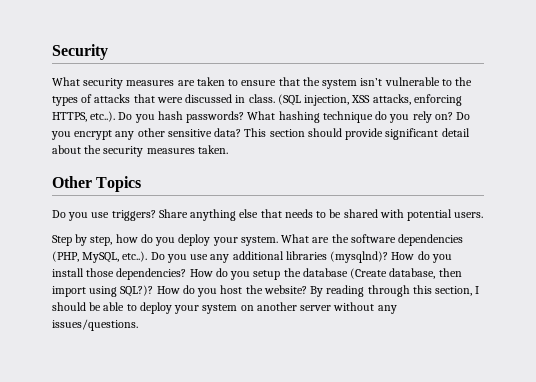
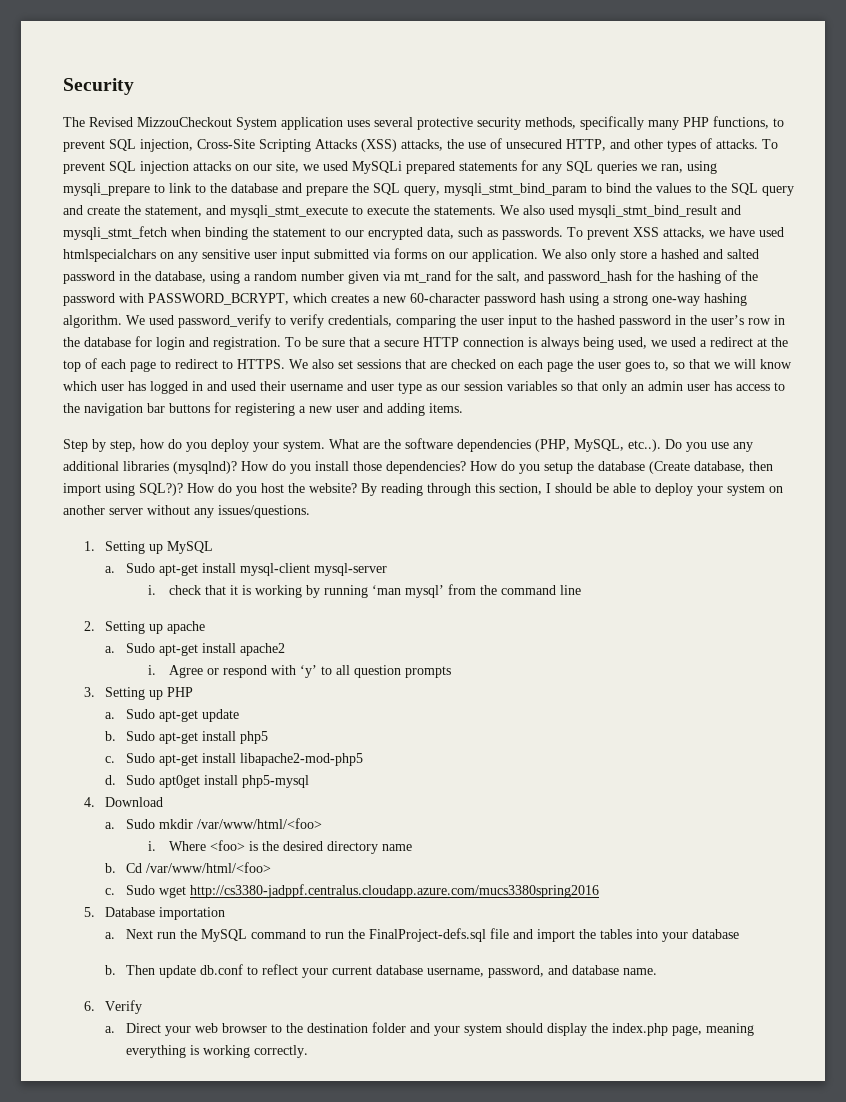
[52,77,473,89] [52,94,462,106] [52,111,471,123] [51,128,470,140] [52,145,228,157] [52,176,142,192] [52,209,484,221] What security measures are taken to ensure that the system isn’t vulnerable to the types of attacks that were discussed in class. (SQL injection, XSS attacks, enforcing HTTPS, etc..). Do you hash passwords? What hashing technique do you rely on? Do you encrypt any other sensitive data? This section should provide significant detail about the security measures taken. // Other Topics // Do you use triggers? Share anything else that needs to be shared with potential users. -> [63,116,784,130] [63,138,778,152] [63,160,717,174] [63,183,794,196] [63,205,741,218] [63,226,784,240] [63,248,759,262] [63,270,758,284] [63,293,747,306] [63,314,785,328] [63,336,788,350] [63,358,792,372] [63,381,785,394] [63,402,463,416] The Revised MizzouCheckout System application uses several protective security methods, specifically many PHP functions, to prevent SQL injection, Cross-Site Scripting Attacks (XSS) attacks, the use of unsecured HTTP, and other types of attacks. To prevent SQL injection attacks on our site, we used MySQLi prepared statements for any SQL queries we ran, using mysqli_prepare to link to the database and prepare the SQL query, mysqli_stmt_bind_param to bind the values to the SQL query and create the statement, and mysqli_stmt_execute to execute the statements. We also used mysqli_stmt_bind_result and mysqli_stmt_fetch when binding the statement to our encrypted data, such as passwords. To prevent XSS attacks, we have used htmlspecialchars on any sensitive user input submitted via forms on our application. We also only store a hashed and salted password in the database, using a random number given via mt_rand for the salt, and password_hash for the hashing of the password with PASSWORD_BCRYPT, which creates a new 60-character password hash using a strong one-way hashing algorithm. We used password_verify to verify credentials, comparing the user input to the hashed password in the user’s row in the database for login and registration. To be sure that a secure HTTP connection is always being used, we used a redirect at the top of each page to redirect to HTTPS. We also set sessions that are checked on each page the user goes to, so that we will know which user has logged in and used their username and user type as our session variables so that only an admin user has access to the navigation bar buttons for registering a new user and adding items.
(138, 325) none -> [84,541,214,554] [105,563,388,576] [147,584,581,598] [84,621,206,634] [105,643,286,656] [147,665,451,678] [84,687,194,700] [105,709,240,722] [105,731,269,744] [105,753,364,766] [105,775,310,788] [84,797,164,807] [105,818,323,829] [147,840,412,854] [105,862,272,873] [105,884,600,898] [84,907,226,920] [105,928,740,942] [105,964,658,978] [84,1000,143,1014] [105,1022,755,1036] [126,1045,309,1058] // 1. Setting up MySQL // a. Sudo apt-get install mysql-client mysql-server // i. check that it is working by running ‘man mysql’ from the command line // 2. Setting up apache // a. Sudo apt-get install apache2 // i. Agree or respond with ‘y’ to all question prompts // 3. Setting up PHP // a. Sudo apt-get update // b. Sudo apt-get install php5 // c. Sudo apt-get install libapache2-mod-php5 // d. Sudo apt0get install php5-mysql // 4. Download // a. Sudo mkdir /var/www/html/<foo> // i. Where <foo> is the desired directory name // b. Cd /var/www/html/<foo> // c. Sudo wget http://cs3380-jadppf.centralus.cloudapp.azure.com/mucs3380spring2016 // 5. Database importation // a. Next run the MySQL command to run the FinalProject-defs.sql file and import the tables into your database // b. Then update db.conf to reflect your current database username, password, and database name. // 6. Verify // a. Direct your web browser to the destination folder and your system should display the index.php page, meaning everything is working correctly.

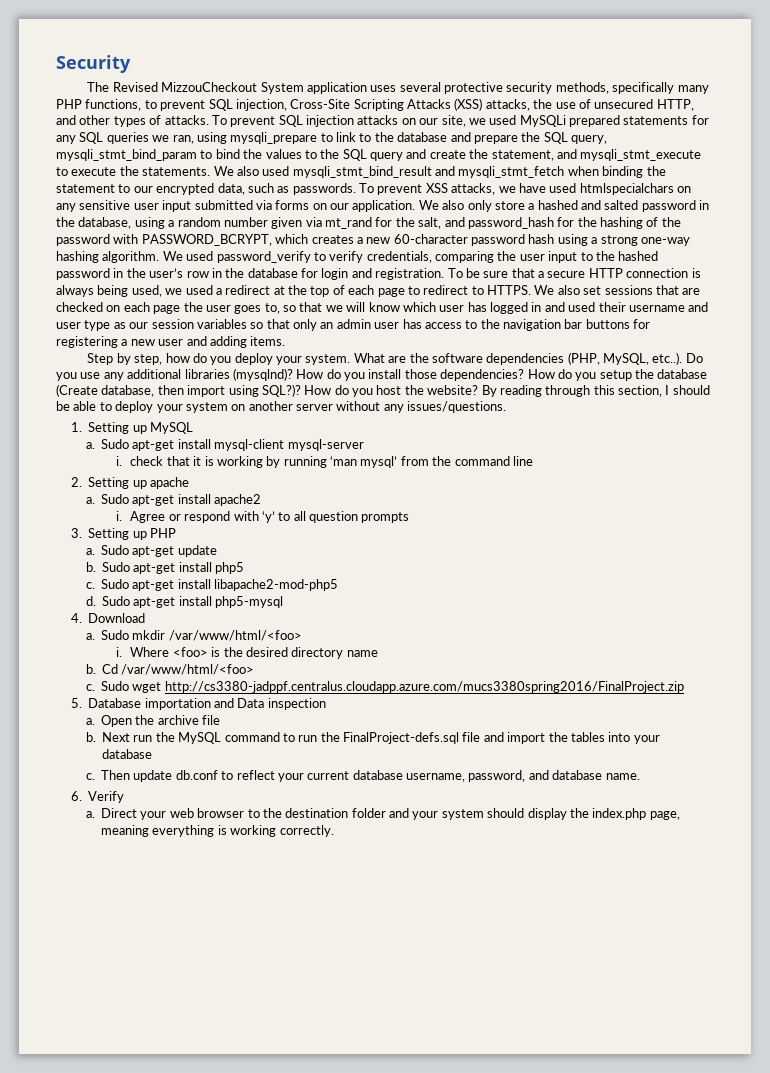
[159,775,201,788] apt0get -> [133,597,176,608] apt-get
[190,884,600,898] http://cs3380-jadppf.centralus.cloudapp.azure.com/mucs3380spring2016 -> [164,681,684,693] http://cs3380-jadppf.centralus.cloudapp.azure.com/mucs3380spring2016/FinalProject.zip
[105,932,116,939] // a. -> [213,698,326,710] [85,715,221,727] [85,732,96,742] and Data inspection // a. Open the archive file // b.
[105,965,117,975] b. -> [85,773,95,780] c.

